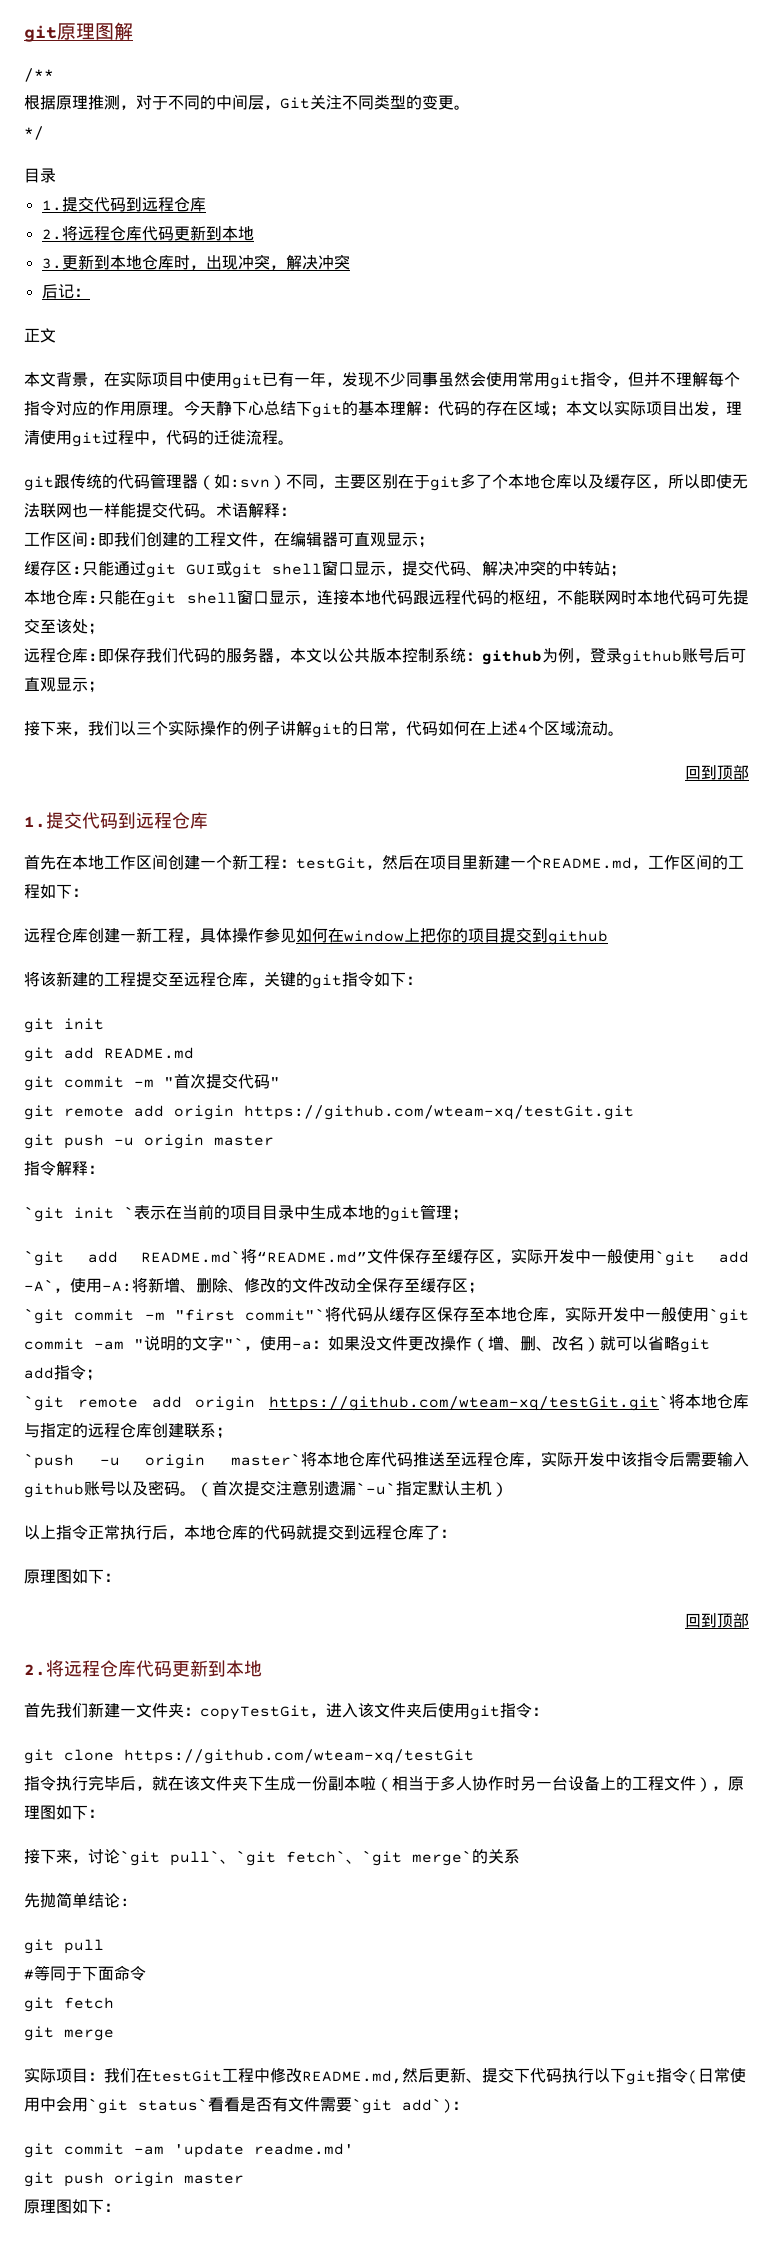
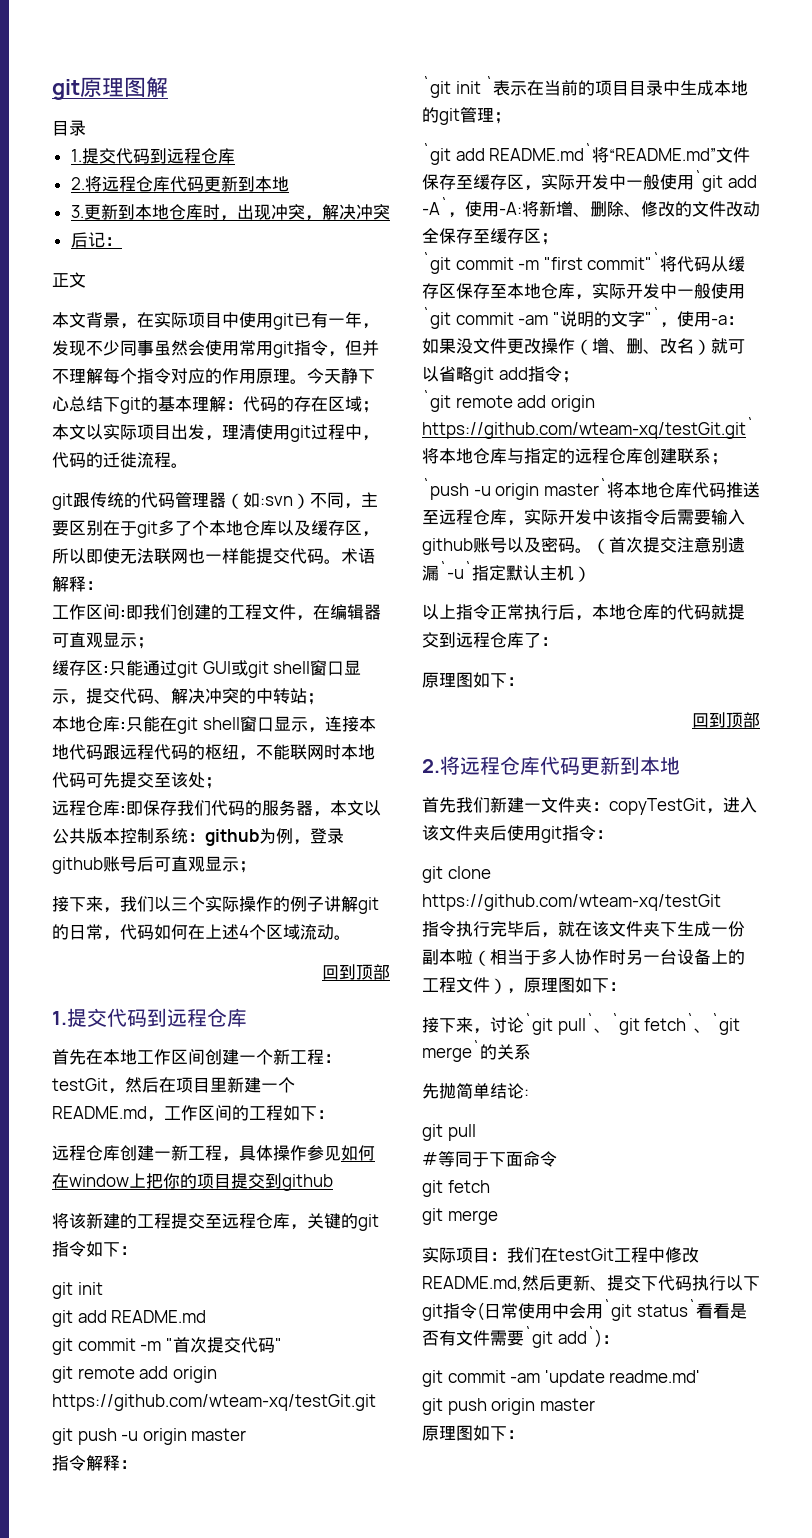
[24,68,54,82] [24,94,470,110] [24,126,44,140] // /** // 根据原理推测，对于不同的中间层，Git关注不同类型的变更。 // */ -> (168, 87) none

